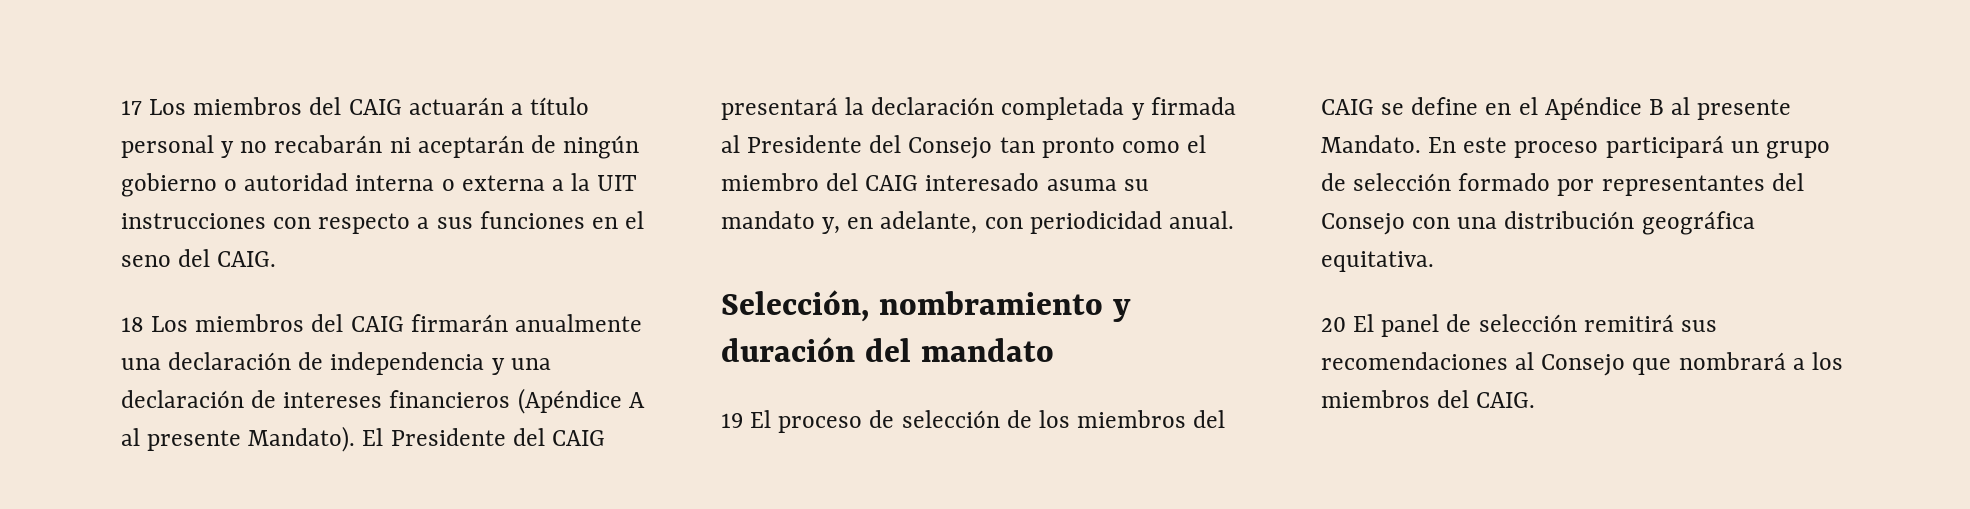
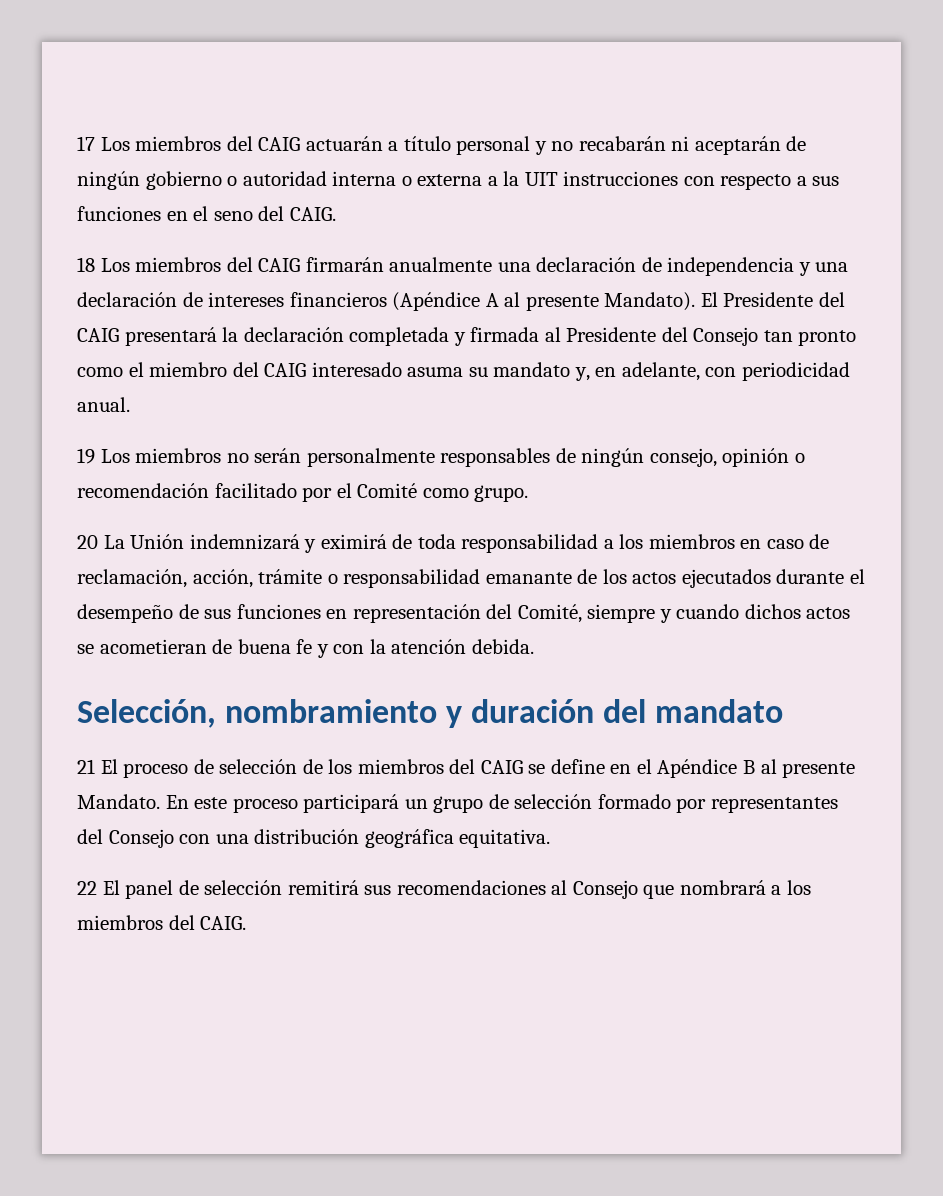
(1234, 220) none -> [77,448,805,467] [77,483,529,502] [77,534,830,553] [77,569,865,588] [77,604,851,623] [77,639,534,658] // 19 Los miembros no serán personalmente responsables de ningún consejo, opinión o recomendación facilitado por el Comité como grupo. // 20 La Unión indemnizará y eximirá de toda responsabilidad a los miembros en caso de reclamación, acción, trámite o responsabilidad emanante de los actos ejecutados durante el desempeño de sus funciones en representación del Comité, siempre y cuando dichos actos se acometieran de buena fe y con la atención debida.
[721,413,743,428] 19 -> [77,759,95,774] 21
[1321,317,1346,332] 20 -> [77,881,97,895] 22

